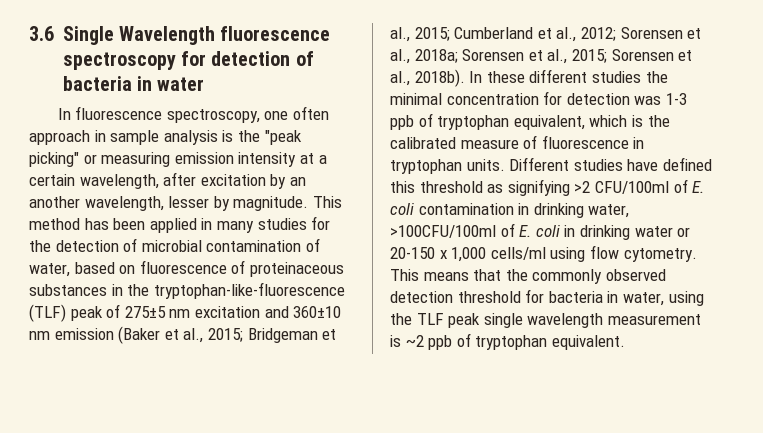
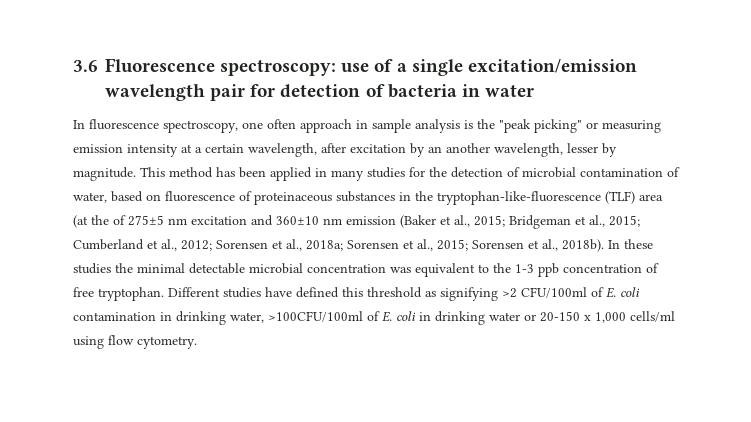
[62,26,331,45] [62,52,176,70] Single Wavelength fluorescence spectroscopy -> [105,58,637,76] [105,84,246,101] Fluorescence spectroscopy: use of a single excitation/emission wavelength pair
[70,306,103,321] peak -> [639,194,663,201] [73,215,109,228] area (at the
[529,69,588,83] different -> (653, 244) none
[446,91,687,105] [390,113,670,130] [390,135,645,149] [390,159,505,174] concentration for detection was 1-3 ppb of tryptophan equivalent, which is the calibrated measure of fluorescence in tryptophan units. -> [189,263,659,277] [73,287,164,301] detectable microbial concentration was equivalent to the 1-3 ppb concentration of free tryptophan.
[390,269,666,284] [390,289,704,306] [390,313,701,328] [390,333,625,350] This means that the commonly observed detection threshold for bacteria in water, using the TLF peak single wavelength measurement is ~2 ppb of tryptophan equivalent. -> (197, 342) none

